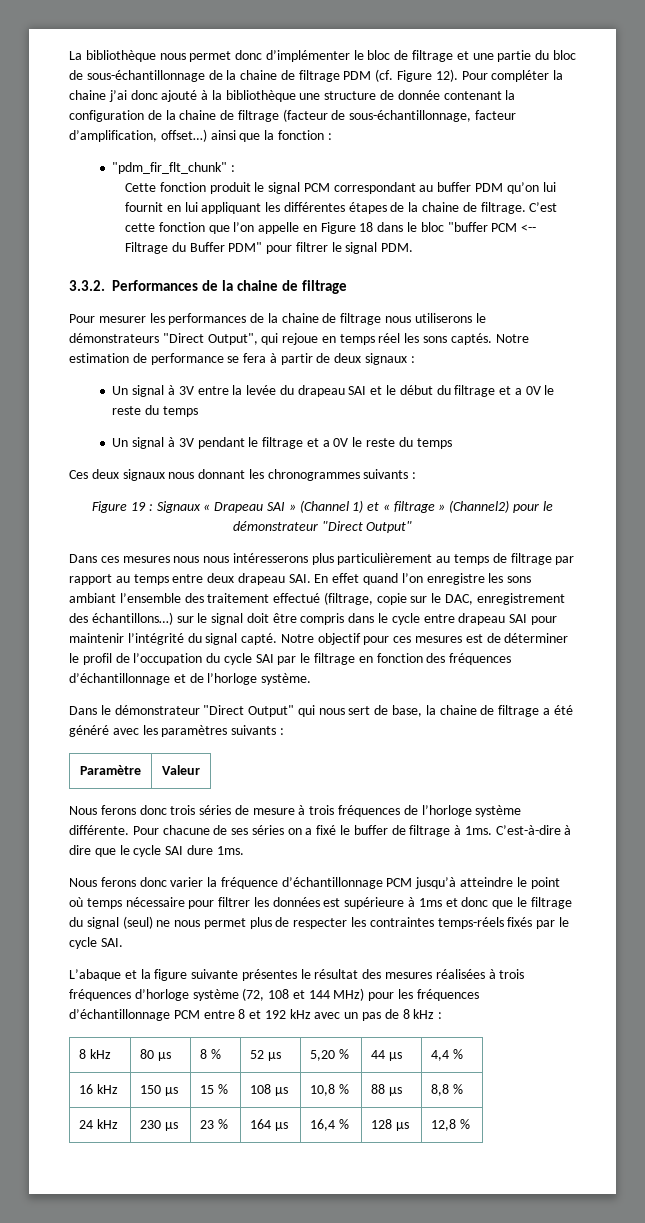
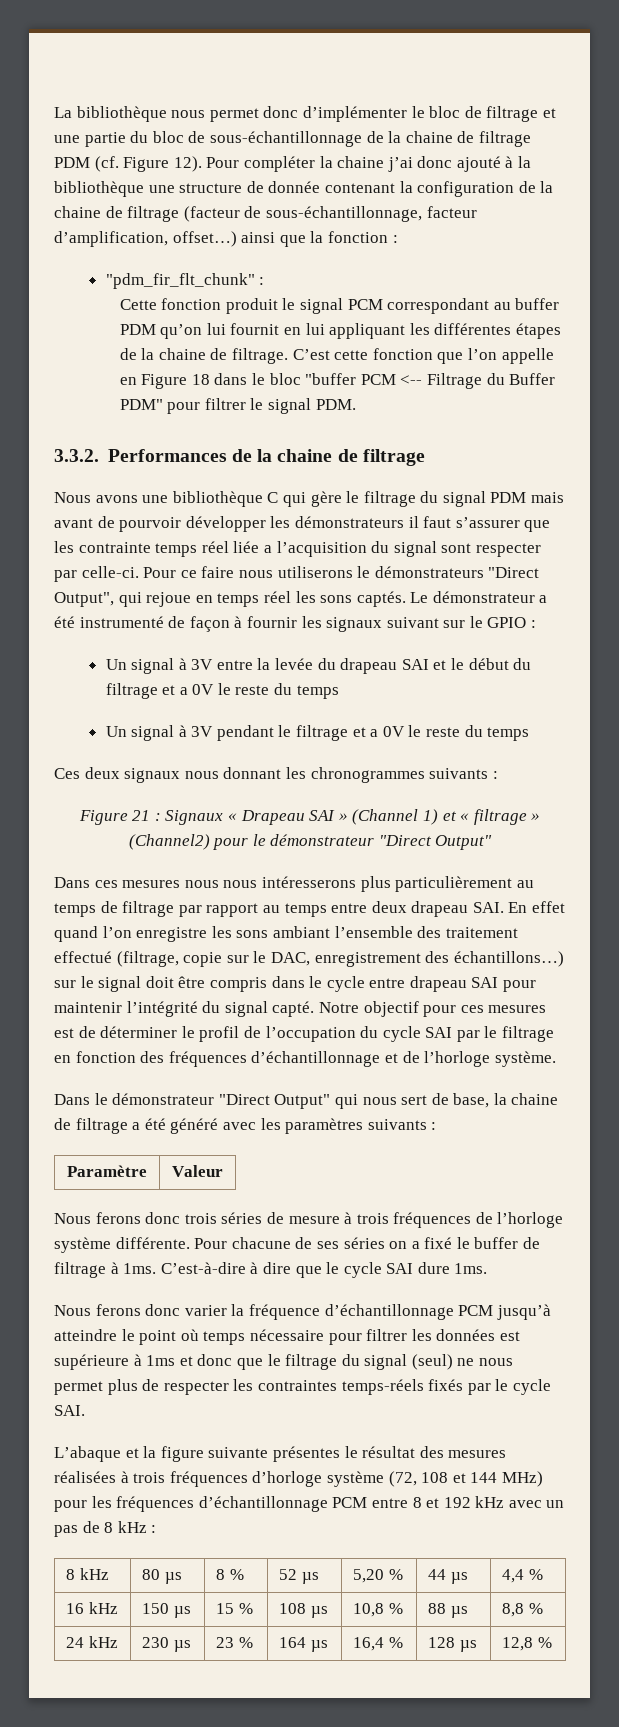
[69,313,382,325] Pour mesurer les performances de la chaine de filtrage -> [54,491,565,507] [54,516,551,532] [54,541,541,557] [54,566,235,582] Nous avons une bibliothèque C qui gère le filtrage du signal PDM mais avant de pourvoir développer les démonstrateurs il faut s’assurer que les contrainte temps réel liée a l’acquisition du signal sont respecter par celle-ci. Pour ce faire
[495,334,529,343] [69,353,408,365] Notre estimation de performance se fera à partir de deux signaux -> [410,591,548,603] [54,616,527,632] Le démonstrateur a été instrumenté de façon à fournir les signaux suivant sur le GPIO
[131,502,147,511] 19 -> [132,810,151,821] 21

